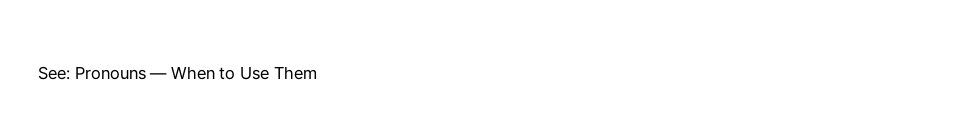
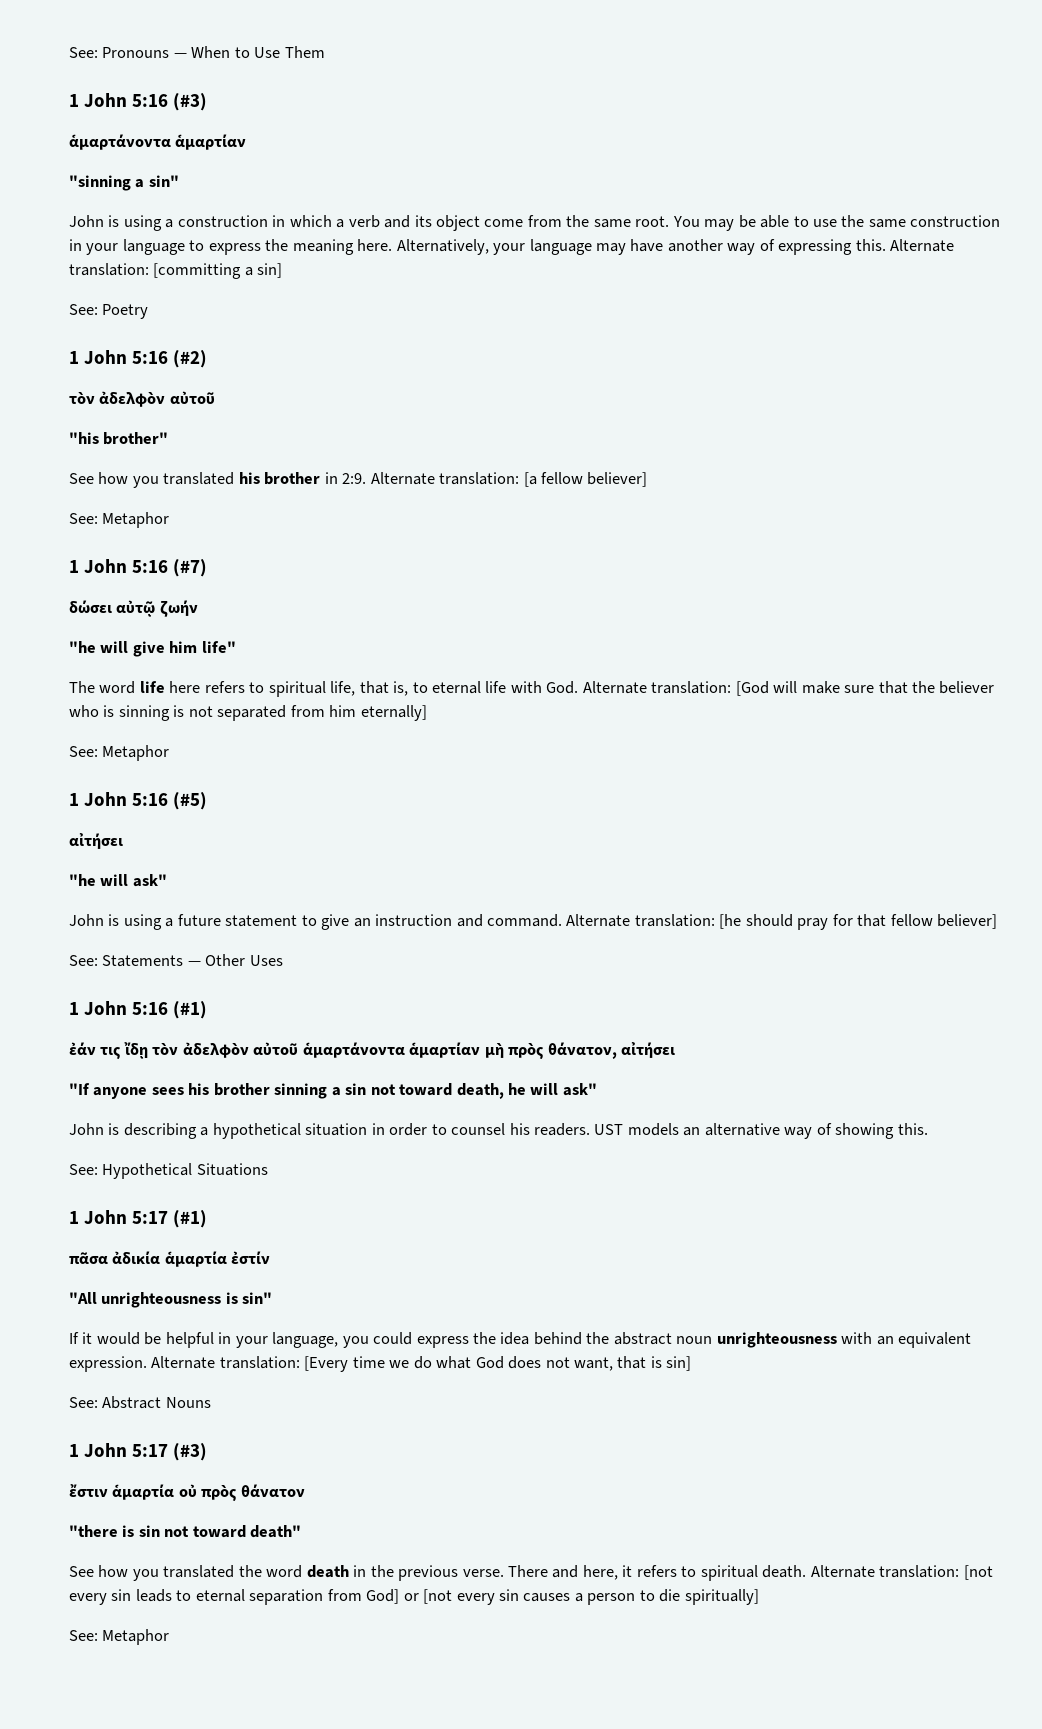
(317, 73) none -> [69,93,208,111] [69,134,247,150] [69,175,179,191] [69,215,1001,231] [69,239,955,255] [69,263,283,279] [69,304,149,319] [69,350,208,368] [69,391,215,407] [69,432,169,445] [69,472,648,488] [69,512,170,528] [69,559,208,577] [69,600,198,617] [69,641,236,657] [69,681,995,697] [69,705,427,721] [69,745,170,761] [69,792,208,810] [69,833,123,849] [69,874,167,887] [69,914,998,930] [69,954,283,967] [69,1001,208,1019] [69,1042,676,1059] [69,1083,597,1099] [69,1123,928,1139] [69,1163,268,1179] [69,1210,208,1228] [69,1251,271,1267] [69,1292,273,1308] [69,1332,972,1348] [69,1356,692,1372] [69,1396,211,1409] [69,1443,208,1461] [69,1484,305,1501] [69,1525,302,1538] [69,1565,993,1581] [69,1589,759,1605] [69,1629,170,1645] // 1 John 5:16 (#3) // ἁμαρτάνοντα ἁμαρτίαν // "sinning a sin" // John is using a construction in which a verb and its object come from the same root. You may be able to use the same construction in your language to express the meaning here. Alternatively, your language may have another way of expressing this. Alternate translation: [committing a sin] // See: Poetry // 1 John 5:16 (#2) // τὸν ἀδελφὸν αὐτοῦ // "his brother" // See how you translated his brother in 2:9. Alternate translation: [a fellow believer] // See: Metaphor // 1 John 5:16 (#7) // δώσει αὐτῷ ζωήν // "he will give him life" // The word life here refers to spiritual life, that is, to eternal life with God. Alternate translation: [God will make sure that the believer who is sinning is not separated from him eternally] // See: Metaphor // 1 John 5:16 (#5) // αἰτήσει // "he will ask" // John is using a future statement to give an instruction and command. Alternate translation: [he should pray for that fellow believer] // See: Statements — Other Uses // 1 John 5:16 (#1) // ἐάν τις ἴδῃ τὸν ἀδελφὸν αὐτοῦ ἁμαρτάνοντα ἁμαρτίαν μὴ πρὸς θάνατον, αἰτήσει // "If anyone sees his brother sinning a sin not toward death, he will ask" // John is describing a hypothetical situation in order to counsel his readers. UST models an alternative way of showing this. // See: Hypothetical Situations // 1 John 5:17 (#1) // πᾶσα ἀδικία ἁμαρτία ἐστίν // "All unrighteousness is sin" // If it would be helpful in your language, you could express the idea behind the abstract noun unrighteousness with an equivalent expression. Alternate translation: [Every time we do what God does not want, that is sin] // See: Abstract Nouns // 1 John 5:17 (#3) // ἔστιν ἁμαρτία οὐ πρὸς θάνατον // "there is sin not toward death" // See how you translated the word death in the previous verse. There and here, it refers to spiritual death. Alternate translation: [not every sin leads to eternal separation from God] or [not every sin causes a person to die spiritually] // See: Metaphor

